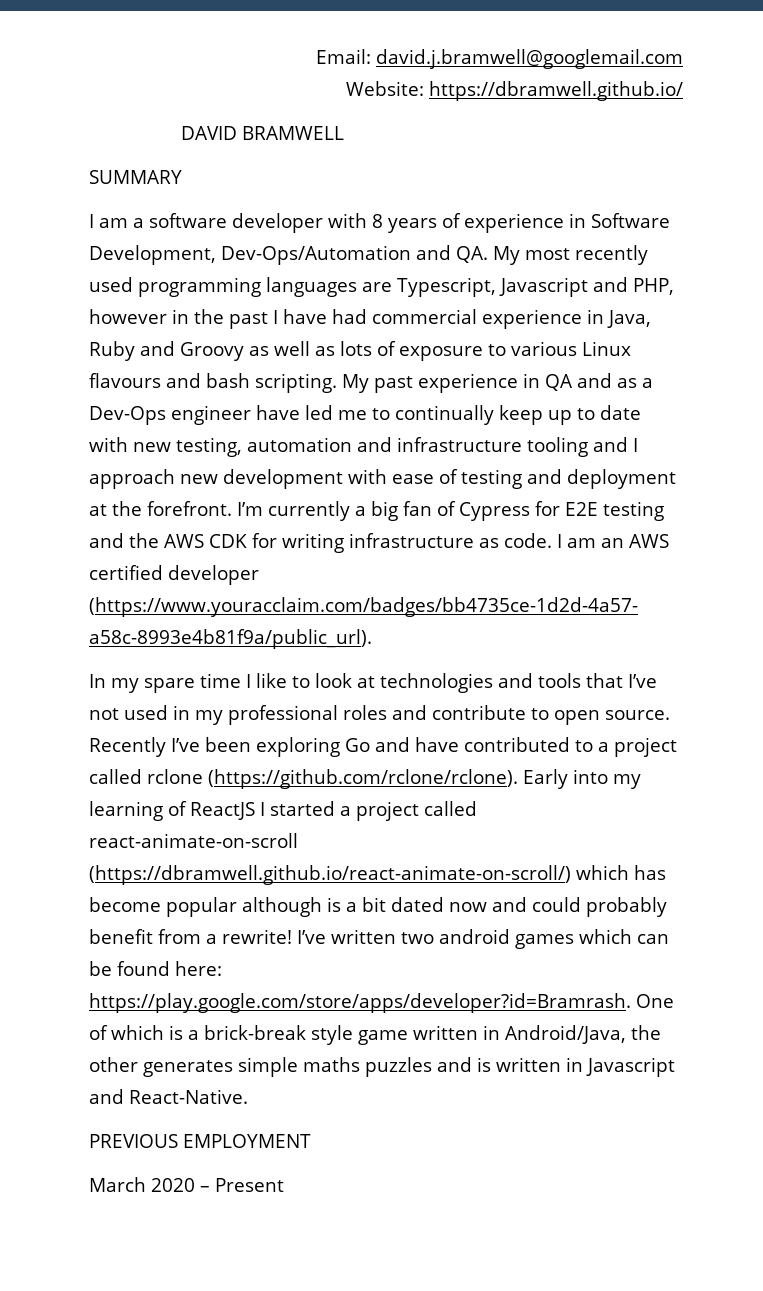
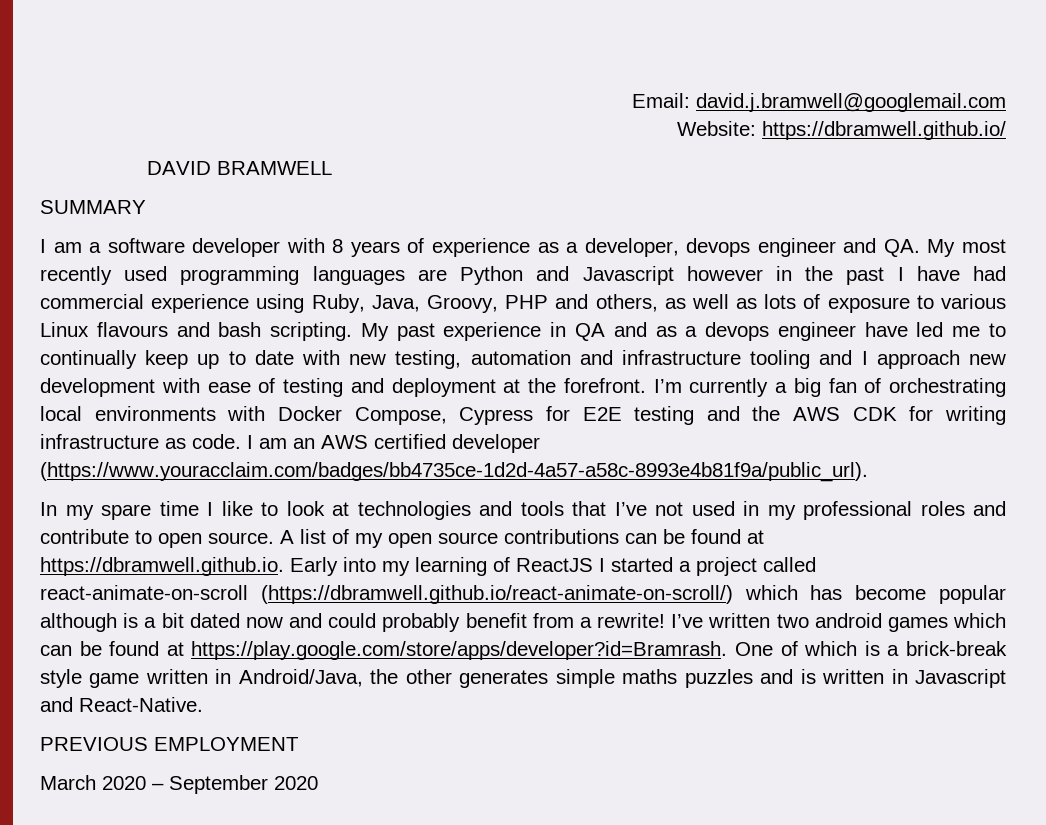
[569,213,670,228] [89,245,411,265] in Software Development, Dev-Ops/Automation -> [537,238,836,257] as a developer, devops engineer
[397,277,674,297] Typescript, Javascript and PHP, -> [460,266,674,285] Python and Javascript
[587,309,651,328] [89,341,244,361] in Java, Ruby and Groovy -> [256,294,658,313] using Ruby, Java, Groovy, PHP and others,
[89,406,166,425] Dev-Ops -> [705,322,770,341] devops
(456, 508) none -> [889,378,1006,397] [40,406,447,425] orchestrating local environments with Docker Compose,
[89,737,677,757] [89,769,518,789] Recently I’ve been exploring Go and have contributed to a project called rclone (https://github.com/rclone/rclone). -> [280,529,764,548] [40,557,284,576] A list of my open source contributions can be found at https://dbramwell.github.io.
[175,961,222,976] here: -> [166,642,184,656] at
[215,1178,284,1192] Present -> [169,775,318,794] September 2020

